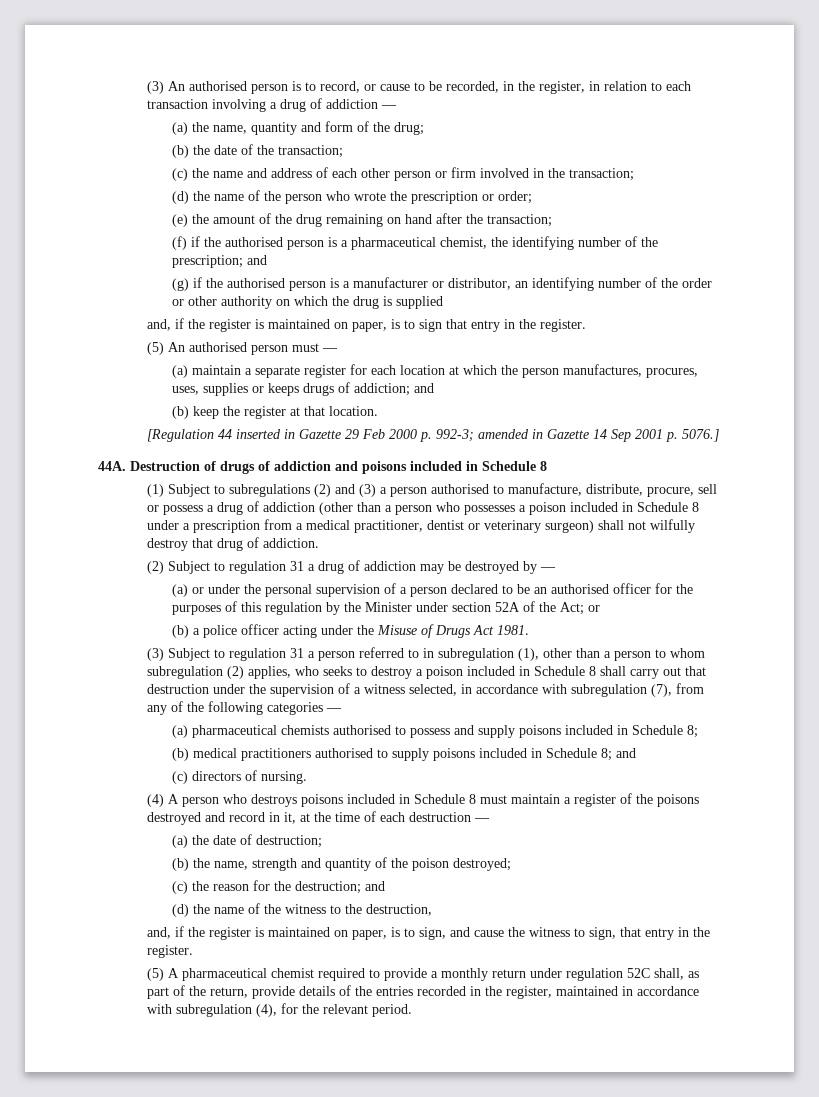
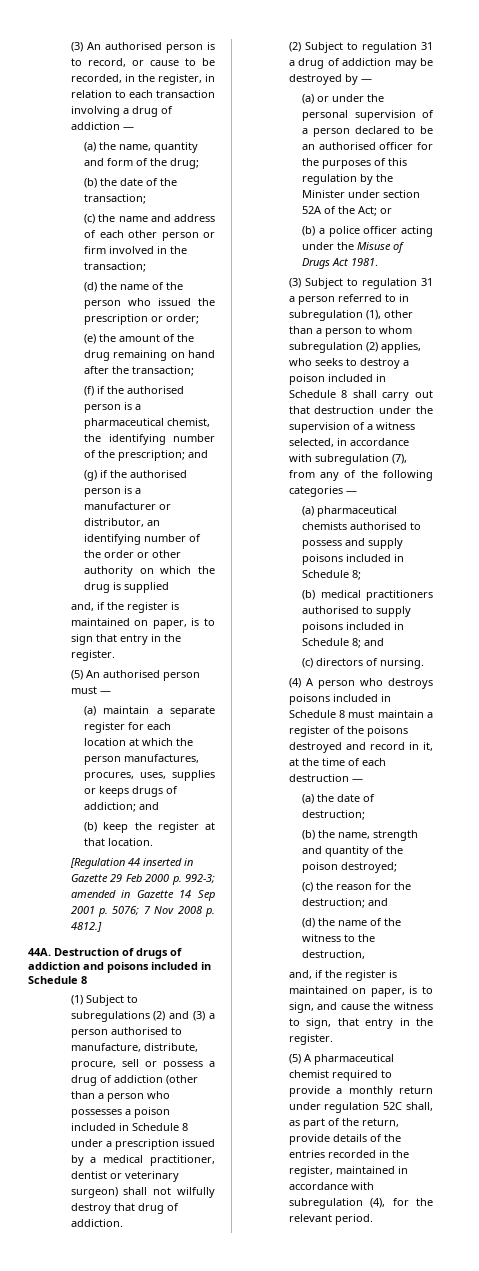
[354,192,387,201] wrote -> [158,298,192,306] issued
[682,429,720,442] 5076.] -> [112,906,215,917] [70,922,102,932] 5076; 7 Nov 2008 p. 4812.]
[264,519,293,530] from -> [182,1139,215,1147] [70,1155,84,1166] issued by

